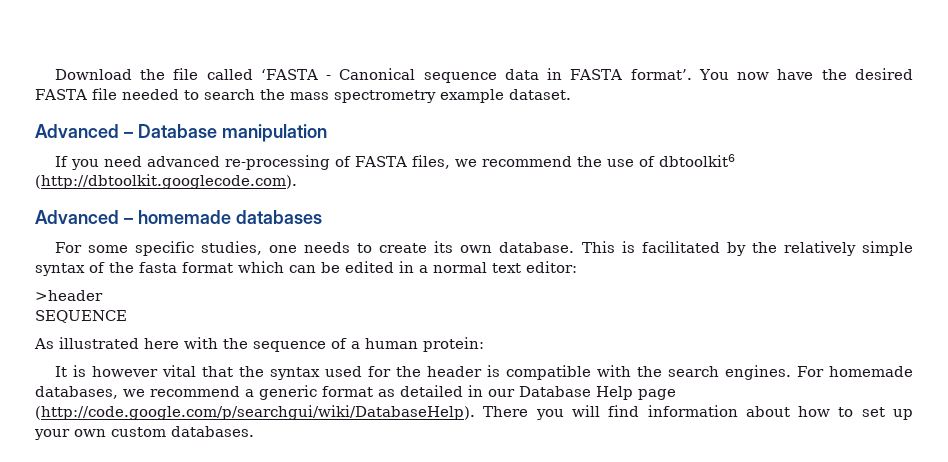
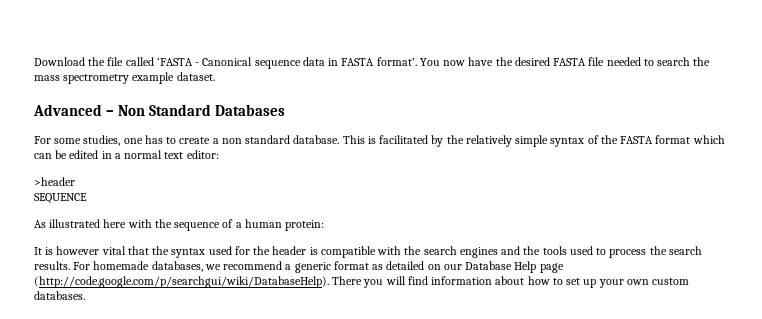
[137,124,327,142] [54,154,735,170] [35,174,297,189] [35,210,322,224] Database manipulation // If you need advanced re-processing of FASTA files, we recommend the use of dbtoolkit6 (http://dbtoolkit.googlecode.com). // Advanced – homemade databases -> [117,104,285,116] Non Standard Databases
[134,241,194,256] specific -> (82, 141) none
[304,242,351,253] needs -> [144,135,163,144] has
[434,241,493,253] its own -> [212,135,291,144] a non standard
[139,262,177,273] fasta -> [620,136,654,144] FASTA
[724,365,791,380] engines. -> [459,246,702,258] [34,261,70,270] engines and the tools used to process the search results.
[468,385,483,397] in -> [427,264,441,270] on

